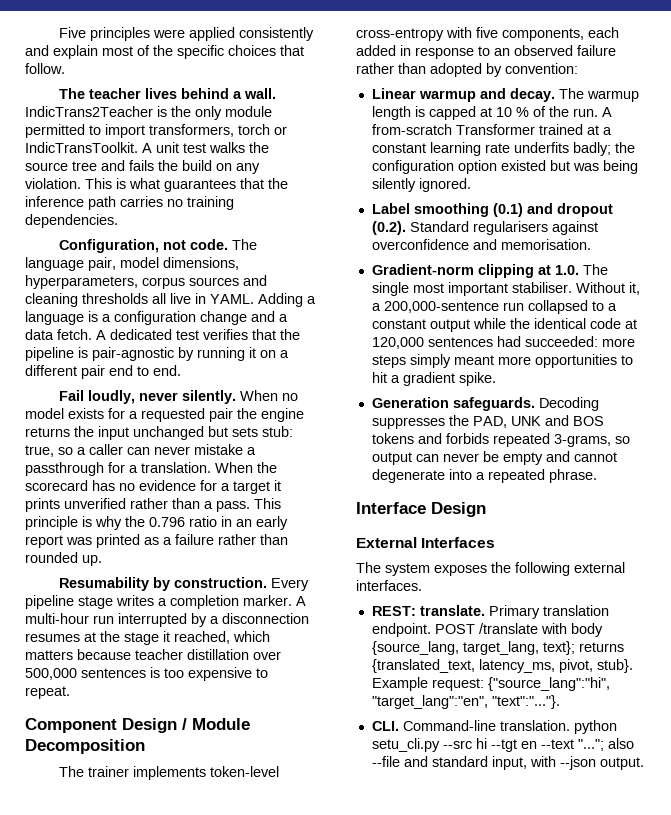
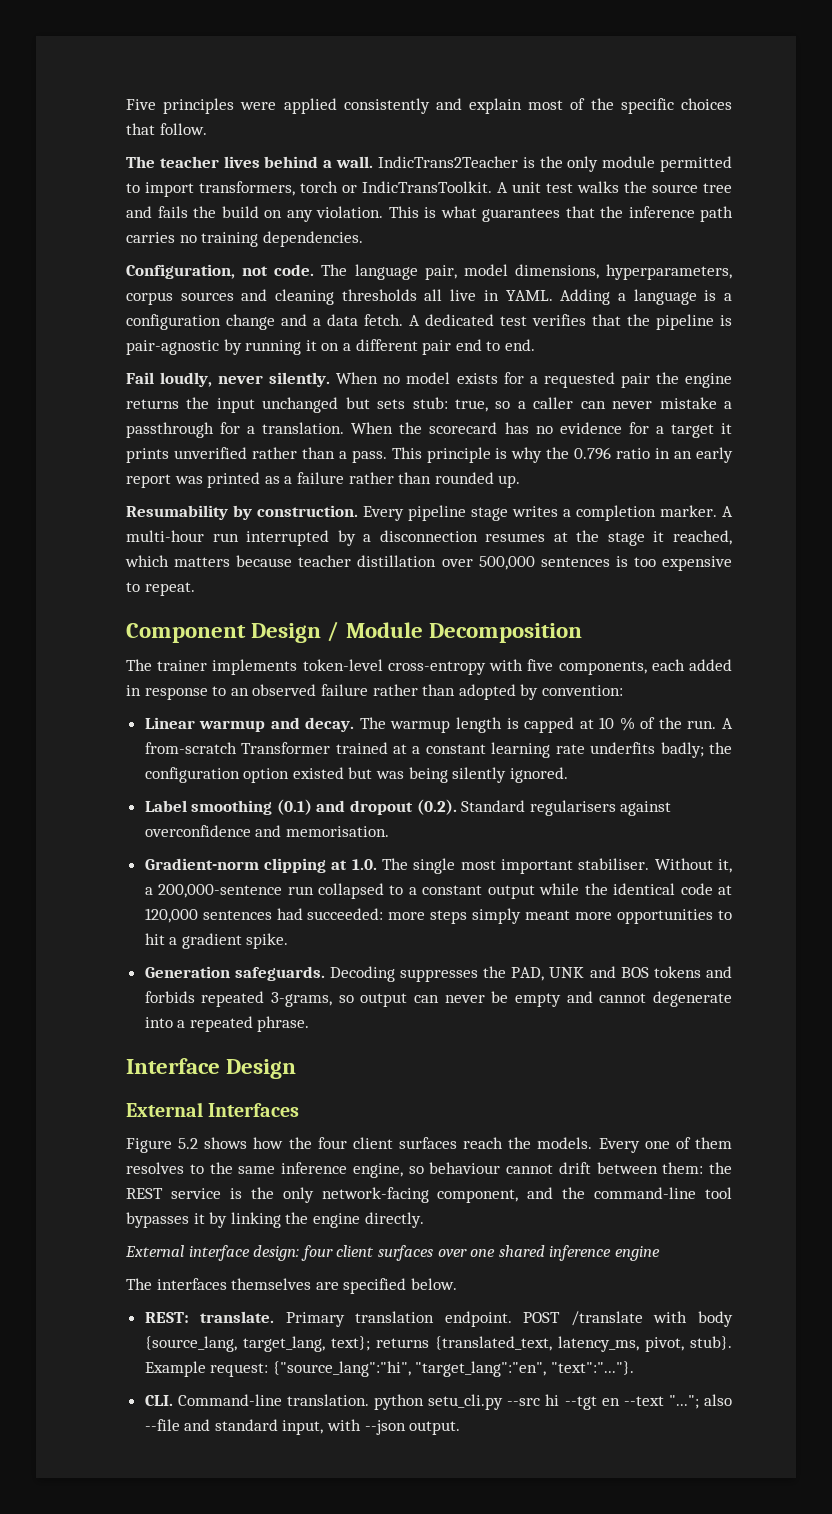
[356,562,625,576] [356,580,422,591] The system exposes the following external interfaces. -> [126,1137,732,1153] [126,1162,732,1178] [126,1187,732,1203] [126,1212,424,1228] [125,1245,660,1261] [126,1278,457,1294] Figure 5.2 shows how the four client surfaces reach the models. Every one of them resolves to the same inference engine, so behaviour cannot drift between them: the REST service is the only network-facing component, and the command-line tool bypasses it by linking the engine directly. // External interface design: four client surfaces over one shared inference engine // The interfaces themselves are specified below.

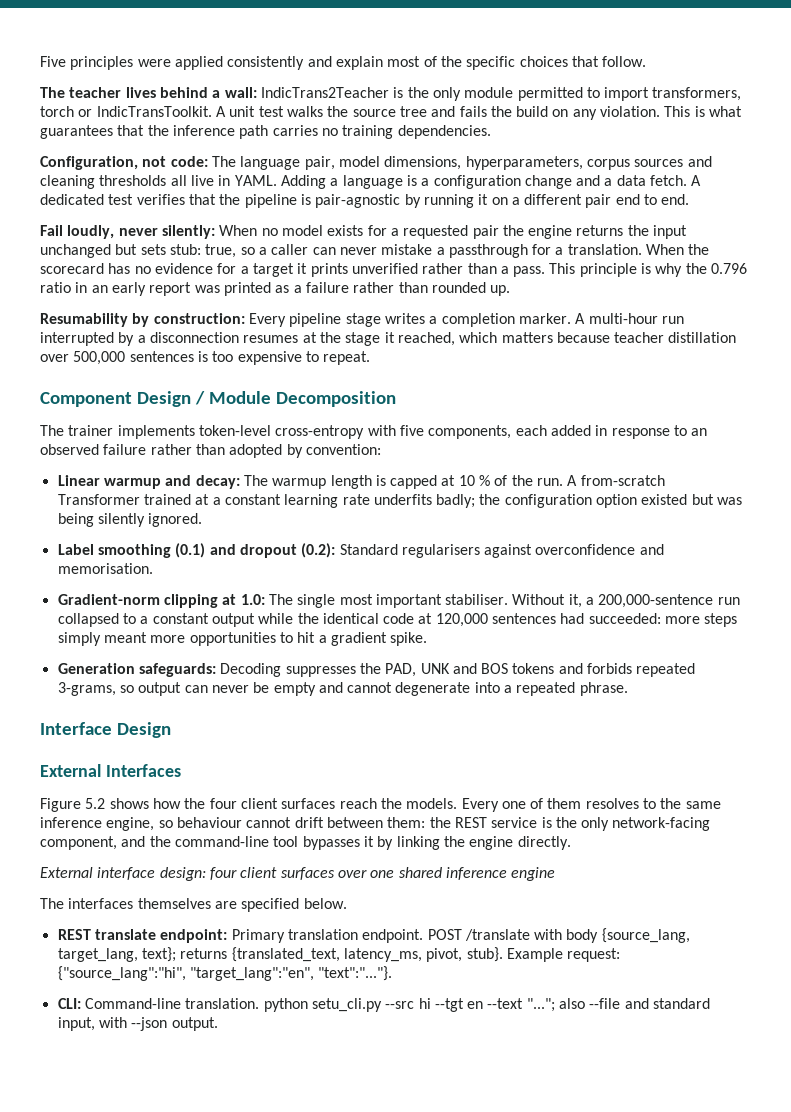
[336,156,374,168] wall. -> [224,87,257,98] wall:
[274,264,315,276] code. -> [170,156,208,167] code:
[269,372,331,387] silently. -> [161,225,215,239] silently:
[257,505,358,517] construction. -> [153,313,245,324] construction:
[305,717,355,732] decay. -> [195,475,240,489] decay:
[416,799,457,815] (0.2). -> [301,543,336,558] (0.2):
[351,859,377,870] 1.0. -> [240,594,265,605] 1.0:
[234,966,325,981] safeguards. -> [138,663,216,677] safeguards:
[144,1311,275,1323] REST: translate. -> [57,929,228,943] REST translate endpoint:
[144,1395,173,1406] CLI. -> [57,998,81,1009] CLI:

